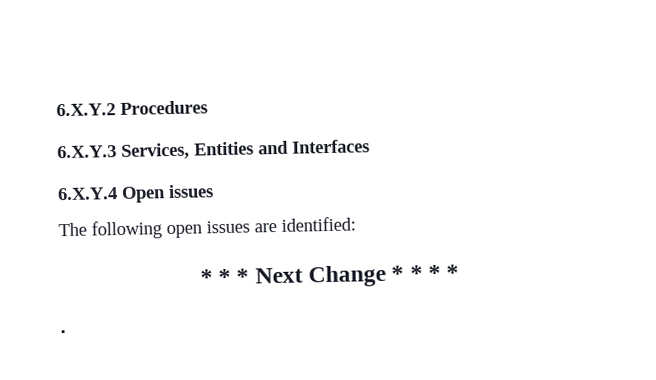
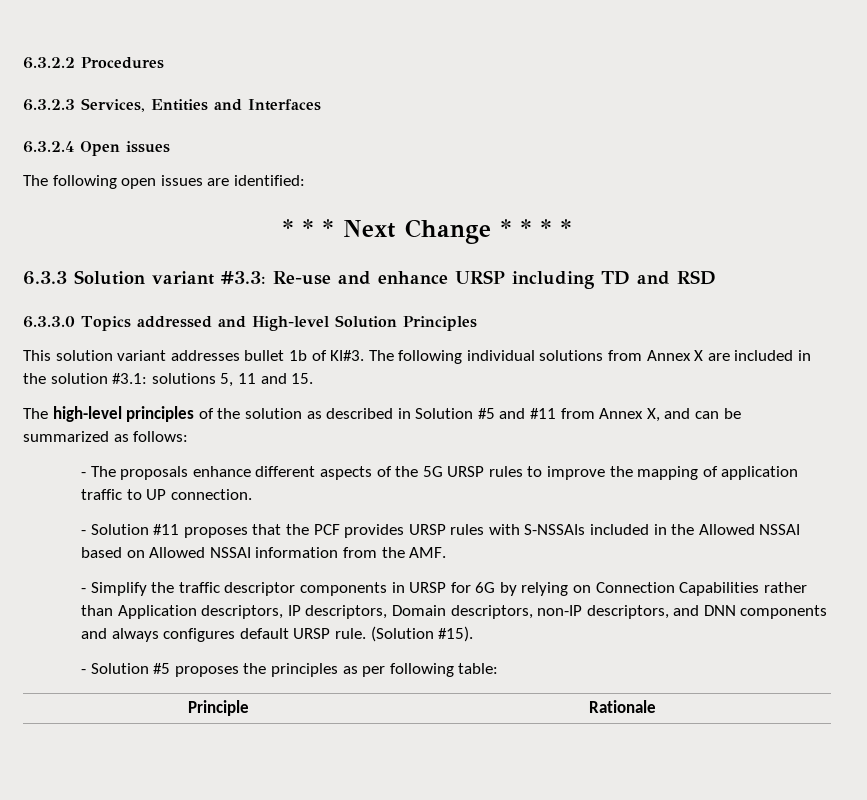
[56,103,116,117] 6.X.Y.2 -> [23,57,75,69] 6.3.2.2
[57,145,117,159] 6.X.Y.3 -> [23,99,75,111] 6.3.2.3
[57,187,118,201] 6.X.Y.4 -> [23,141,74,153] 6.3.2.4
[60,330,66,334] . -> [23,270,716,289] [23,315,477,331] [23,350,812,364] [23,373,314,387] [23,406,741,422] [23,431,189,442] [80,466,799,480] [80,489,252,500] [80,524,801,538] [80,547,447,558] [80,582,807,596] [80,605,828,619] [80,626,474,642] [80,663,499,677] [188,700,249,716] [588,700,656,713] 6.3.3 Solution variant #3.3: Re-use and enhance URSP including TD and RSD // 6.3.3.0 Topics addressed and High-level Solution Principles // This solution variant addresses bullet 1b of KI#3. The following individual solutions from Annex X are included in the solution #3.1: solutions 5, 11 and 15. // The high-level principles of the solution as described in Solution #5 and #11 from Annex X, and can be summarized as follows: // - The proposals enhance different aspects of the 5G URSP rules to improve the mapping of application traffic to UP connection. // - Solution #11 proposes that the PCF provides URSP rules with S-NSSAIs included in the Allowed NSSAI based on Allowed NSSAI information from the AMF. // - Simplify the traffic descriptor components in URSP for 6G by relying on Connection Capabilities rather than Application descriptors, IP descriptors, Domain descriptors, non-IP descriptors, and DNN components and always configures default URSP rule. (Solution #15). // - Solution #5 proposes the principles as per following table: // Principle | Rationale

